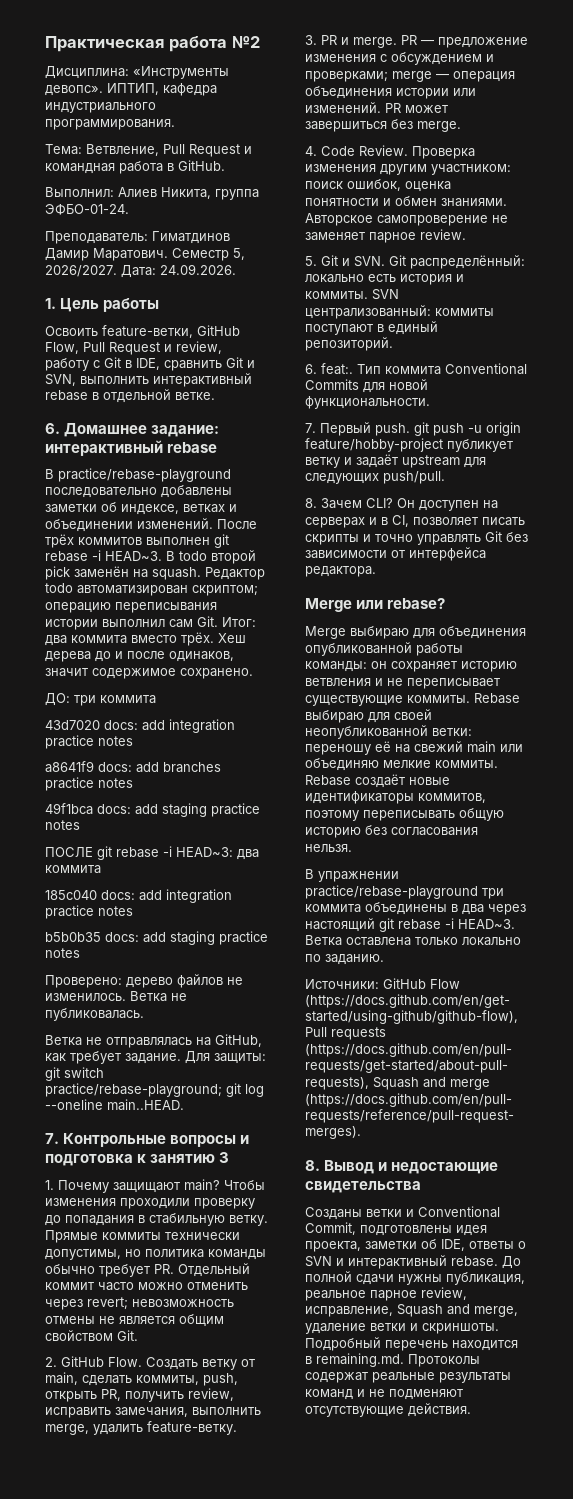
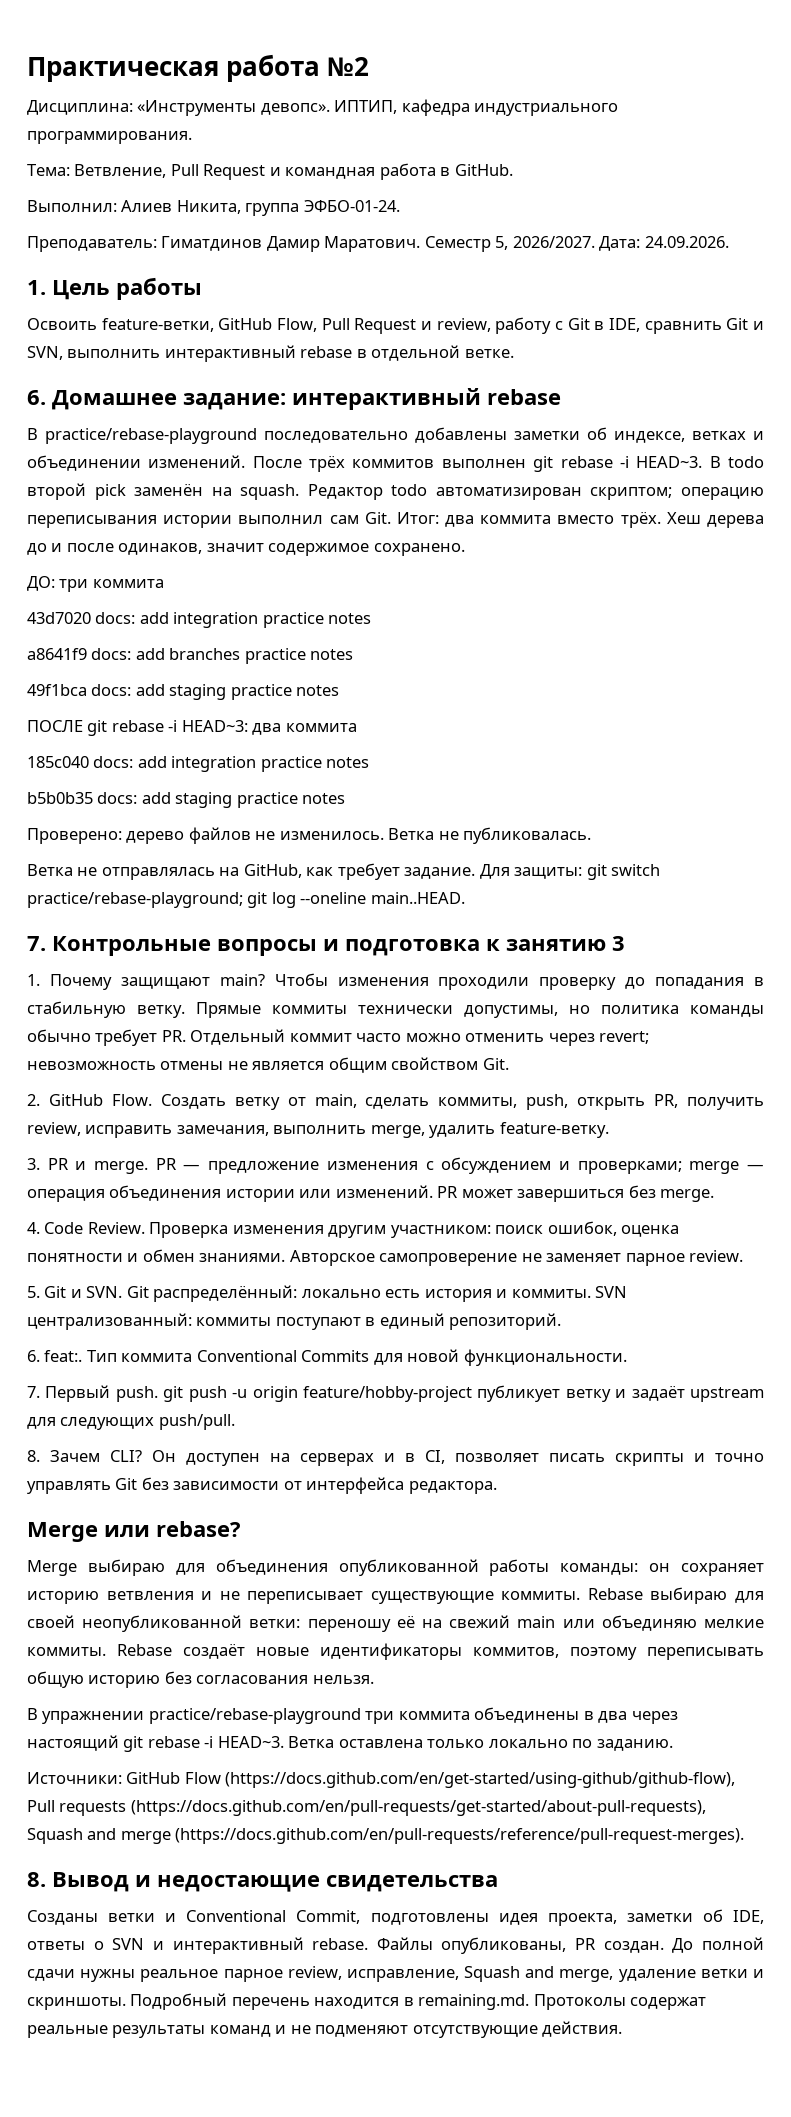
(498, 1261) none -> [376,1937,664,1954] Файлы опубликованы, PR создан.
[446,1272,525,1285] публикация, -> (136, 1975) none

